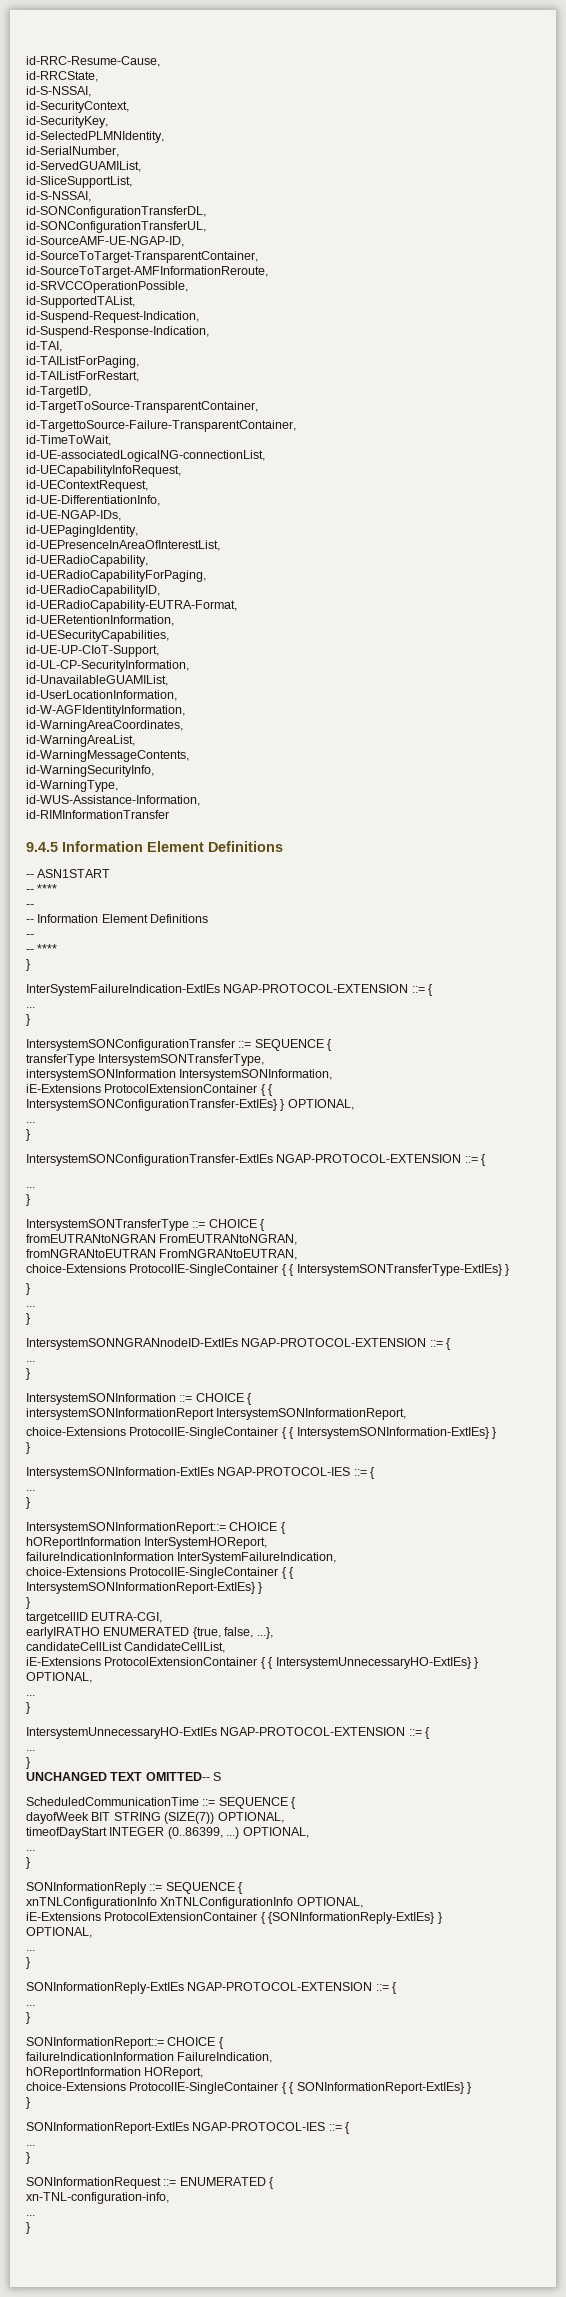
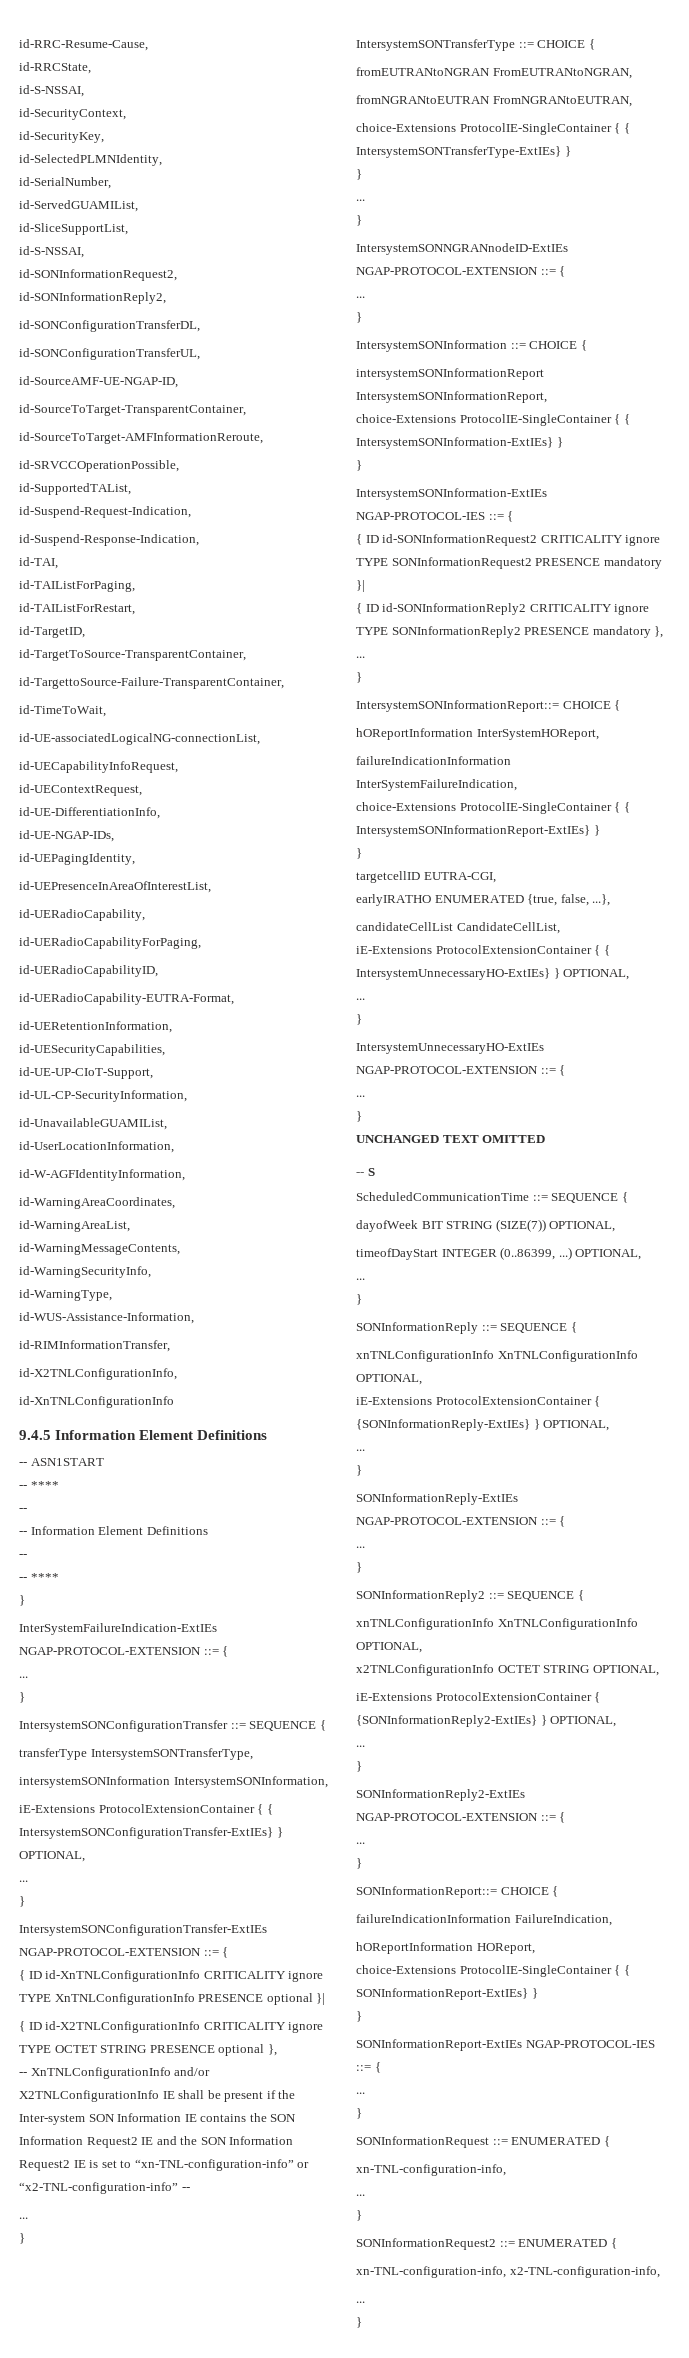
(91, 196) none -> [19,269,177,281] [19,292,166,304] // id-SONInformationRequest2, // id-SONInformationReply2,
[26,810,169,819] id-RIMInformationTransfer -> [19,1340,170,1352] [19,1368,177,1380] [19,1396,174,1408] id-RIMInformationTransfer, // id-X2TNLConfigurationInfo, // id-XnTNLConfigurationInfo
(486, 1160) none -> [19,1970,324,1982] [19,1993,326,2005] [19,2021,324,2033] [19,2044,277,2056] [19,2067,211,2079] [19,2090,296,2102] [19,2113,297,2125] [19,2136,294,2148] [19,2159,310,2171] [19,2182,190,2194] // { ID id-XnTNLConfigurationInfo CRITICALITY ignore TYPE XnTNLConfigurationInfo PRESENCE optional }| // { ID id-X2TNLConfigurationInfo CRITICALITY ignore TYPE OCTET STRING PRESENCE optional }, // -- XnTNLConfigurationInfo and/or X2TNLConfigurationInfo IE shall be present if the Inter-system SON Information IE contains the SON Information Request2 IE and the SON Information Request2 IE is set to “xn-TNL-configuration-info” or “x2-TNL-configuration-info” --
(375, 1473) none -> [356,534,661,546] [356,557,662,569] [356,580,365,592] [356,603,650,615] [356,626,664,638] { ID id-SONInformationRequest2 CRITICALITY ignore TYPE SONInformationRequest2 PRESENCE mandatory }| // { ID id-SONInformationReply2 CRITICALITY ignore TYPE SONInformationReply2 PRESENCE mandatory },
[145,1772,210,1781] OMITTED-- -> [482,1135,546,1143] [356,1172,364,1176] OMITTED // --
(30, 2018) none -> [356,1590,584,1602] [356,1618,638,1630] [356,1642,422,1653] [356,1664,659,1676] [356,1692,601,1703] [356,1715,617,1727] [356,1745,365,1747] [356,1761,362,1772] [356,1789,525,1801] [356,1812,566,1823] [356,1842,365,1844] [356,1858,362,1869] // SONInformationReply2 ::= SEQUENCE { // xnTNLConfigurationInfo XnTNLConfigurationInfo OPTIONAL, // x2TNLConfigurationInfo OCTET STRING OPTIONAL, // iE-Extensions ProtocolExtensionContainer { {SONInformationReply2-ExtIEs} } OPTIONAL, // ... // } // SONInformationReply2-ExtIEs NGAP-PROTOCOL-EXTENSION ::= { // ... // }
(30, 2228) none -> [356,2238,617,2250] [356,2266,660,2278] [356,2301,365,2303] [356,2317,362,2328] // SONInformationRequest2 ::= ENUMERATED { // xn-TNL-configuration-info, x2-TNL-configuration-info, // ... // }

